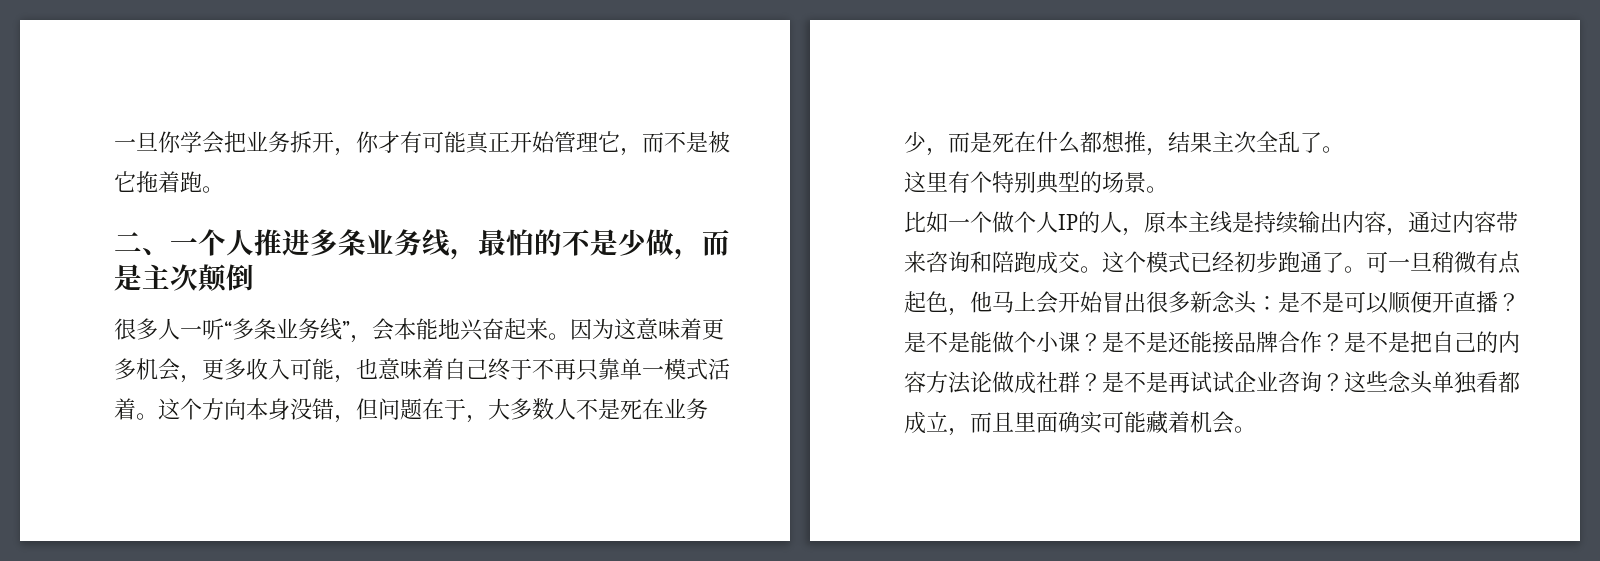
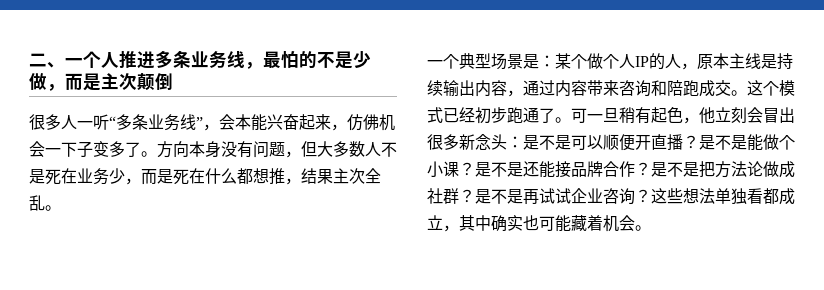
[114,131,730,156] [114,171,224,193] 一旦你学会把业务拆开，你才有可能真正开始管理它，而不是被它拖着跑。 // -> (29, 60) none
[438,318,460,339] 地 -> (267, 122) none
[548,318,724,340] [114,358,730,383] [114,398,488,423] 。因为这意味着更多机会，更多收入可能，也意味着自己终于不再只靠单一模式活着。这个方向本身没错，但问题在于， -> [331,114,395,131] [29,141,317,158] ，仿佛机会一下子变多了。方向本身没有问题，但
[1300,132,1344,153] [904,171,1168,194] [904,211,970,233] 了。 // 这里有个特别典型的场景。 // 比如一 -> [45,205,61,211] [427,53,571,70] 。 // 一个典型场景是：某
[1454,251,1521,274] 微有点 -> [635,107,651,124] 有
[992,291,1103,314] 马上会开始 -> [715,107,763,124] 立刻会
[1432,331,1520,353] [904,371,926,393] 自己的内容 -> (715, 169) none
[1388,371,1433,394] 念头 -> [683,188,715,204] 想法
[970,411,1102,434] 而且里面确实 -> [459,215,539,232] 其中确实也

